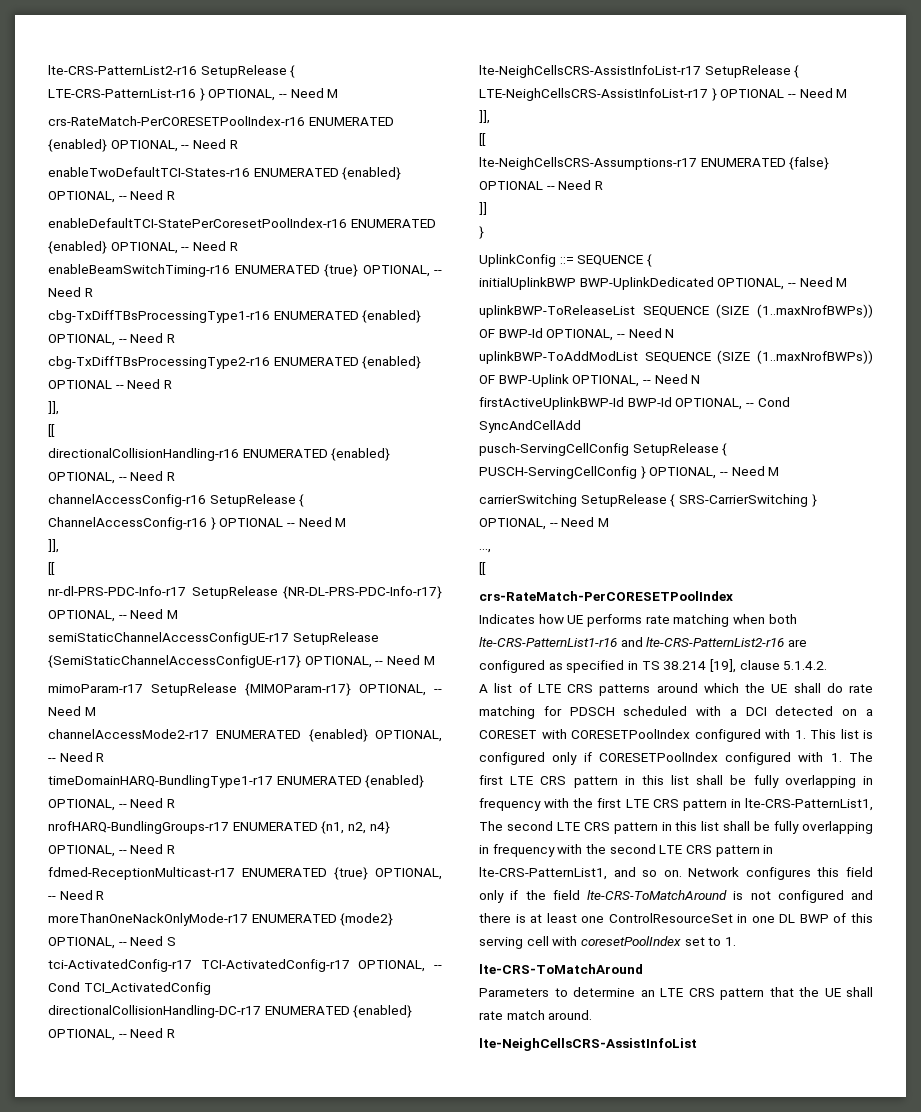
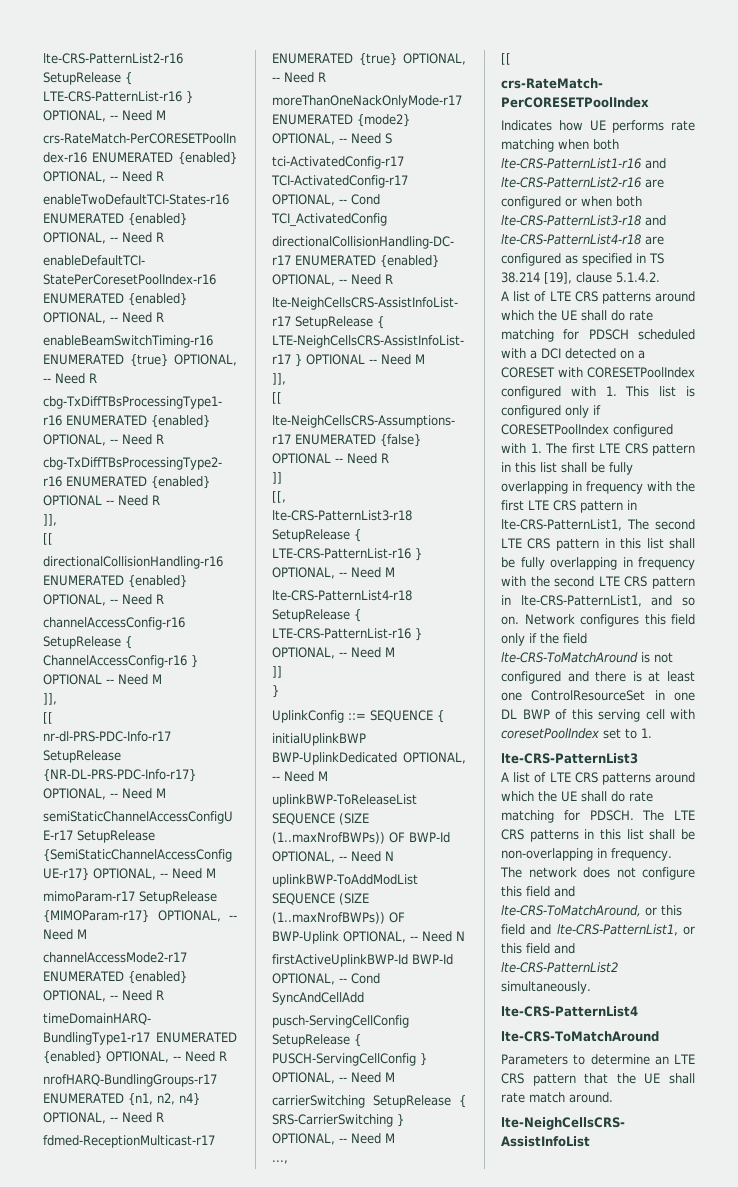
(487, 208) none -> [272,491,286,503] [272,510,412,521] [272,529,361,542] [272,548,422,561] [272,567,395,579] [272,590,412,601] [272,609,361,622] [272,628,422,641] [272,647,395,659] [272,666,282,678] // [[, // lte-CRS-PatternList3-r18 SetupRelease { LTE-CRS-PatternList-r16 } OPTIONAL, -- Need M // lte-CRS-PatternList4-r18 SetupRelease { LTE-CRS-PatternList-r16 } OPTIONAL, -- Need M // ]]
(545, 666) none -> [565,196,642,207] [501,215,666,226] [501,234,664,245] [501,253,561,266] or when both lte-CRS-PatternList3-r18 and lte-CRS-PatternList4-r18 are configured
(736, 941) none -> [501,753,638,764] [501,772,695,785] [501,791,653,802] [501,810,696,823] [501,829,695,842] [501,848,672,861] [500,867,695,880] [501,886,575,897] [501,905,682,917] [501,924,695,936] [501,943,575,954] [501,962,618,973] [501,981,591,994] [501,1006,638,1017] // lte-CRS-PatternList3 // A list of LTE CRS patterns around which the UE shall do rate matching for PDSCH. The LTE CRS patterns in this list shall be non-overlapping in frequency. The network does not configure this field and lte-CRS-ToMatchAround, or this field and lte-CRS-PatternList1, or this field and lte-CRS-PatternList2 simultaneously. // lte-CRS-PatternList4

